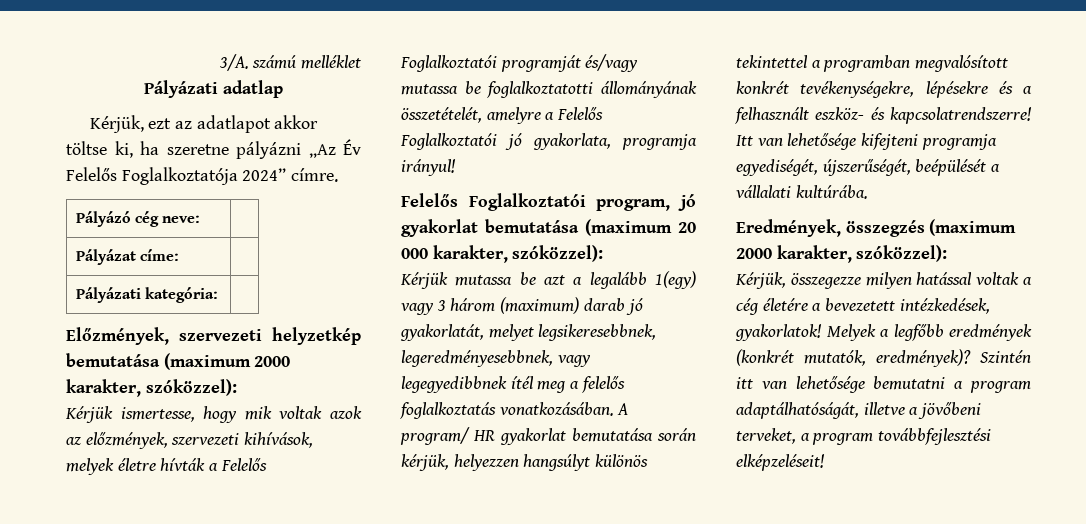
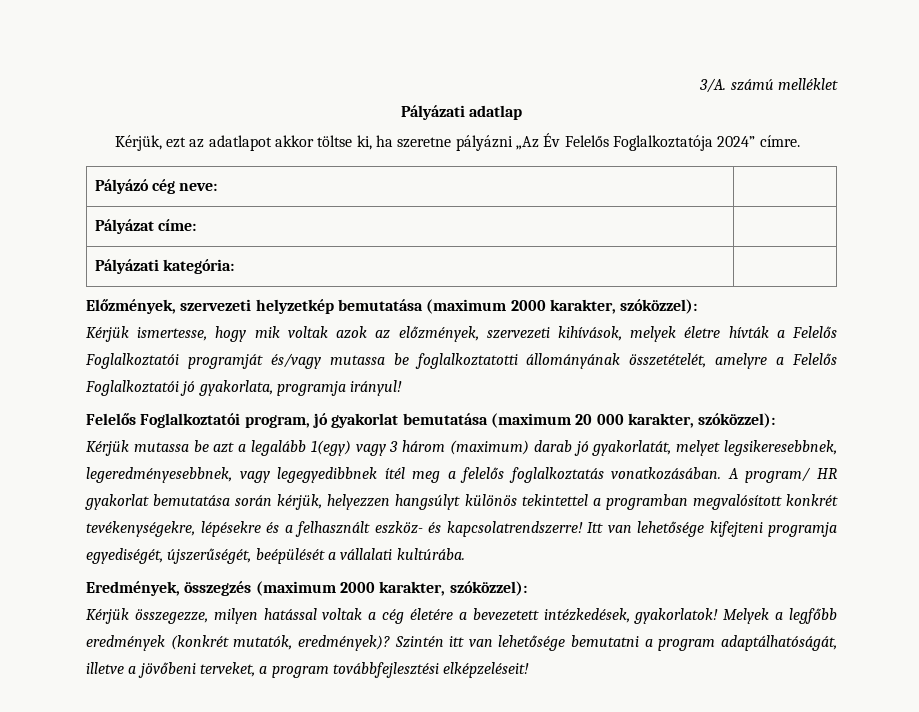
[735,272,861,289] Kérjük, összegezze -> [86,608,208,624] Kérjük összegezze,

